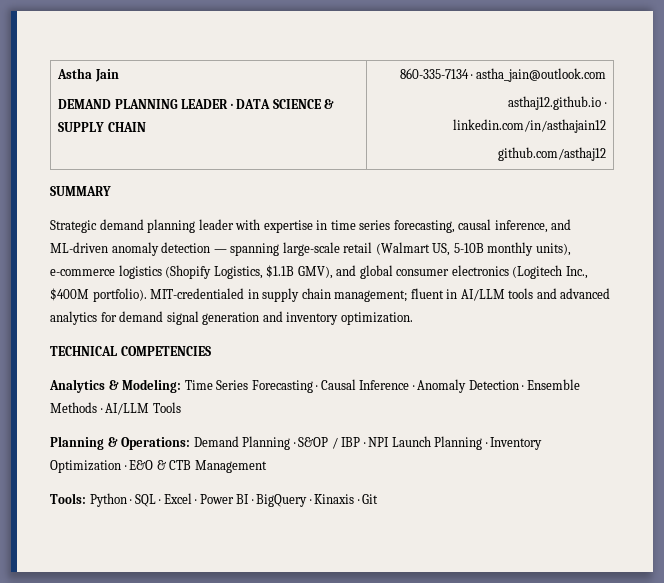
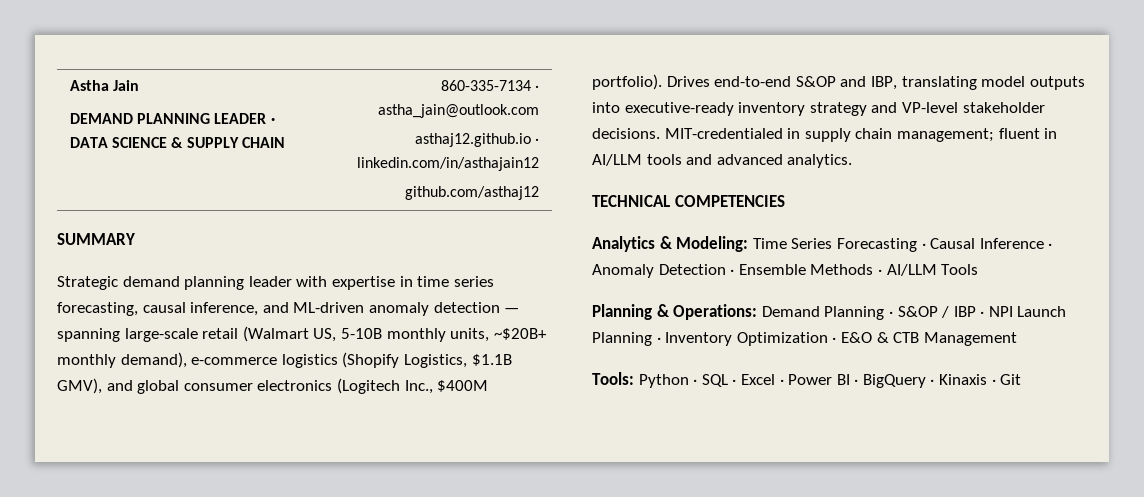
[535,243,571,256] units), -> [450,328,547,342] [57,352,187,368] units, ~$20B+ monthly demand),
(147, 295) none -> [666,76,1085,90] [592,102,1045,116] [592,128,660,139] Drives end-to-end S&OP and IBP, translating model outputs into executive-ready inventory strategy and VP-level stakeholder decisions.
[50,311,413,325] analytics for demand signal generation and inventory optimization. -> [787,154,853,168] analytics.

